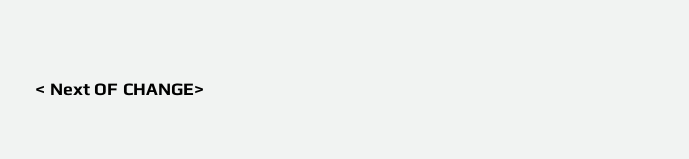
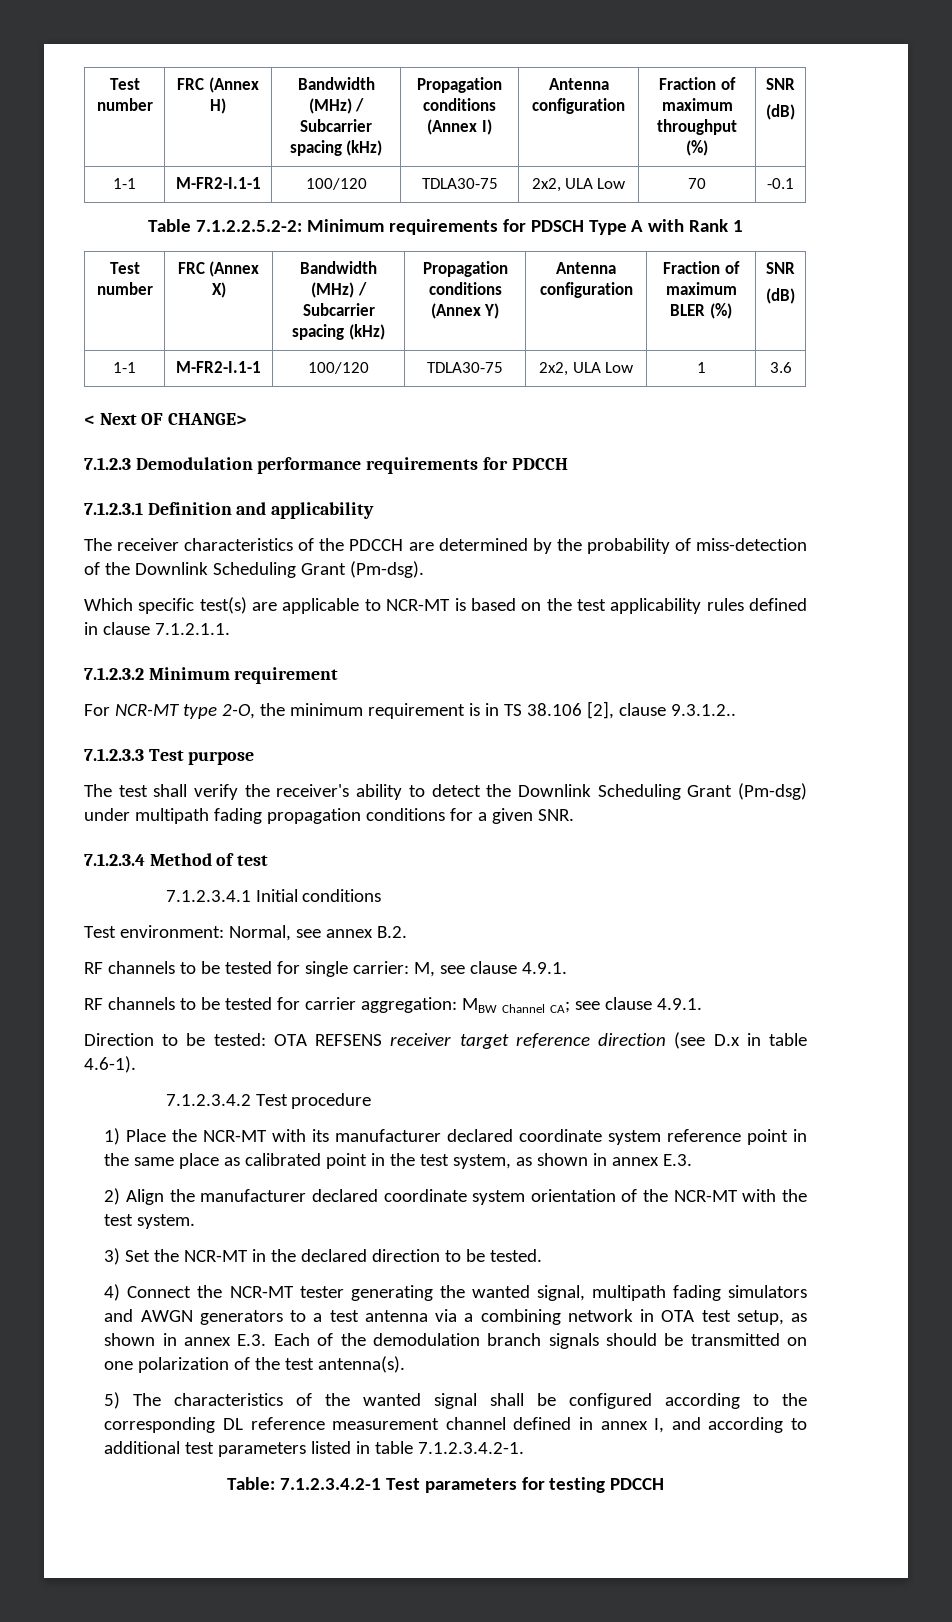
[35,83,205,96] < Next OF CHANGE> -> [109,78,140,90] [96,98,153,111] [177,77,259,93] [210,98,226,114] [297,77,375,90] [308,98,365,114] [300,119,372,132] [289,140,383,156] [417,77,502,93] [423,98,496,111] [427,119,492,135] [548,78,609,90] [532,98,625,114] [659,77,736,90] [661,98,733,111] [657,119,737,135] [686,140,708,156] [766,78,795,90] [766,104,795,120] [113,178,136,189] [175,177,261,189] [305,178,367,190] [421,178,498,189] [531,178,626,192] [688,178,706,189] [767,178,794,189] [147,219,744,235] [109,262,140,274] [96,282,153,295] [177,261,260,277] [211,282,226,298] [300,261,377,274] [311,282,367,298] [302,303,375,316] [292,324,385,340] [422,261,508,277] [428,282,502,295] [430,303,500,319] [556,262,616,274] [539,282,633,298] [663,261,740,274] [665,282,737,295] [670,303,732,319] [766,262,795,274] [766,288,795,304] [113,362,136,373] [176,361,261,373] [308,362,369,374] [427,362,503,373] [539,362,633,376] [696,362,706,373] [769,362,792,373] [84,413,248,425] [84,457,568,474] [84,502,375,519] [84,538,807,554] [84,561,424,578] [84,597,808,614] [84,622,230,635] [84,667,339,684] [84,701,736,719] [84,748,255,765] [84,783,807,800] [84,808,574,824] [84,853,269,866] [165,889,382,902] [84,925,407,941] [84,961,567,977] [84,997,702,1013] [84,1032,808,1049] [84,1056,136,1073] [165,1093,372,1109] [104,1128,807,1145] [104,1153,693,1169] [104,1188,808,1205] [104,1214,196,1229] [104,1248,543,1265] [104,1284,807,1301] [104,1309,807,1325] [104,1333,807,1349] [104,1356,406,1373] [104,1392,807,1409] [104,1417,807,1433] [104,1441,525,1457] [226,1477,665,1493] Test number | FRC (Annex H) | Bandwidth (MHz) / Subcarrier spacing (kHz) | Propagation conditions (Annex I) | Antenna configuration | Fraction of maximum throughput (%) | SNR // (dB) // 1-1 | M-FR2-I.1-1 | 100/120 | TDLA30-75 | 2x2, ULA Low | 70 | -0.1 // Table 7.1.2.2.5.2-2: Minimum requirements for PDSCH Type A with Rank 1 // Test number | FRC (Annex X) | Bandwidth (MHz) / Subcarrier spacing (kHz) | Propagation conditions (Annex Y) | Antenna configuration | Fraction of maximum BLER (%) | SNR // (dB) // 1-1 | M-FR2-I.1-1 | 100/120 | TDLA30-75 | 2x2, ULA Low | 1 | 3.6 // < Next OF CHANGE> // 7.1.2.3 Demodulation performance requirements for PDCCH // 7.1.2.3.1 Definition and applicability // The receiver characteristics of the PDCCH are determined by the probability of miss-detection of the Downlink Scheduling Grant (Pm-dsg). // Which specific test(s) are applicable to NCR-MT is based on the test applicability rules defined in clause 7.1.2.1.1. // 7.1.2.3.2 Minimum requirement // For NCR-MT type 2-O, the minimum requirement is in TS 38.106 [2], clause 9.3.1.2.. // 7.1.2.3.3 Test purpose // The test shall verify the receiver's ability to detect the Downlink Scheduling Grant (Pm-dsg) under multipath fading propagation conditions for a given SNR. // 7.1.2.3.4 Method of test // 7.1.2.3.4.1 Initial conditions // Test environment: Normal, see annex B.2. // RF channels to be tested for single carrier: M, see clause 4.9.1. // RF channels to be tested for carrier aggregation: MBW Channel CA; see clause 4.9.1. // Direction to be tested: OTA REFSENS receiver target reference direction (see D.x in table 4.6-1). // 7.1.2.3.4.2 Test procedure // 1) Place the NCR-MT with its manufacturer declared coordinate system reference point in the same place as calibrated point in the test system, as shown in annex E.3. // 2) Align the manufacturer declared coordinate system orientation of the NCR-MT with the test system. // 3) Set the NCR-MT in the declared direction to be tested. // 4) Connect the NCR-MT tester generating the wanted signal, multipath fading simulators and AWGN generators to a test antenna via a combining network in OTA test setup, as shown in annex E.3. Each of the demodulation branch signals should be transmitted on one polarization of the test antenna(s). // 5) The characteristics of the wanted signal shall be configured according to the corresponding DL reference measurement channel defined in annex I, and according to additional test parameters listed in table 7.1.2.3.4.2-1. // Table: 7.1.2.3.4.2-1 Test parameters for testing PDCCH

